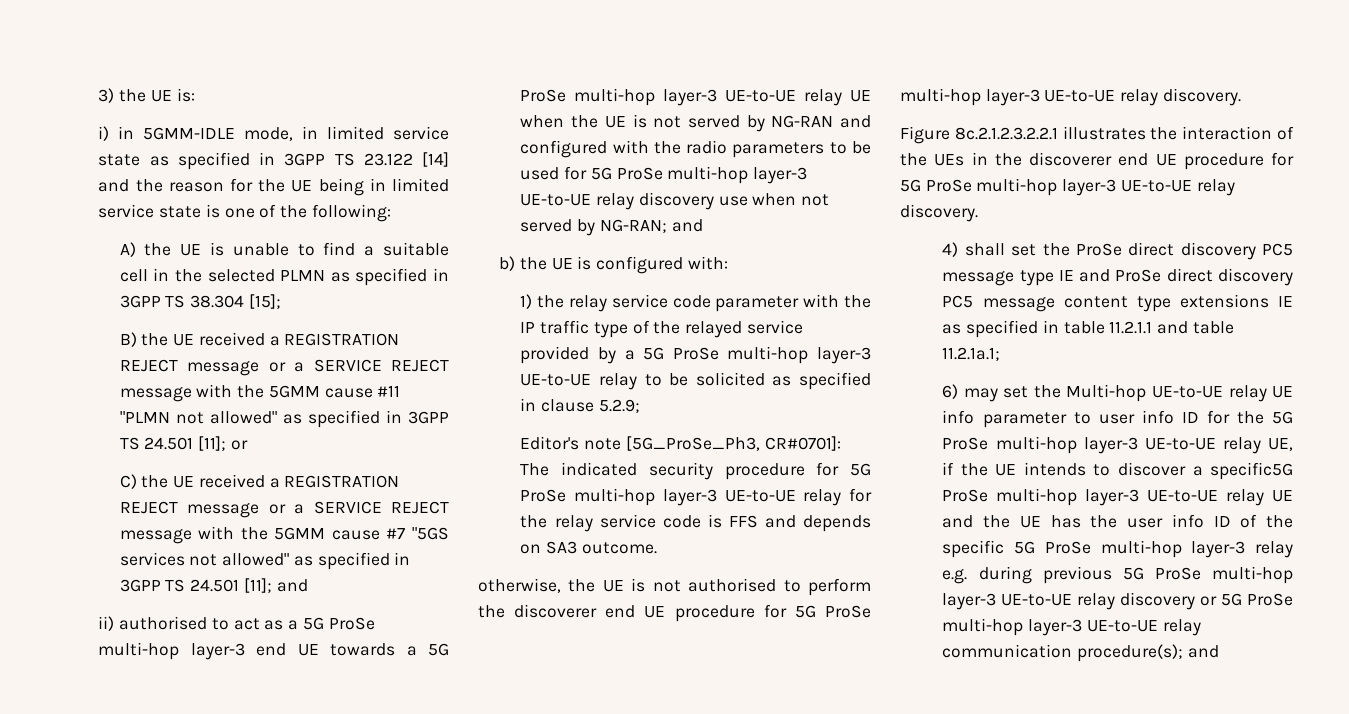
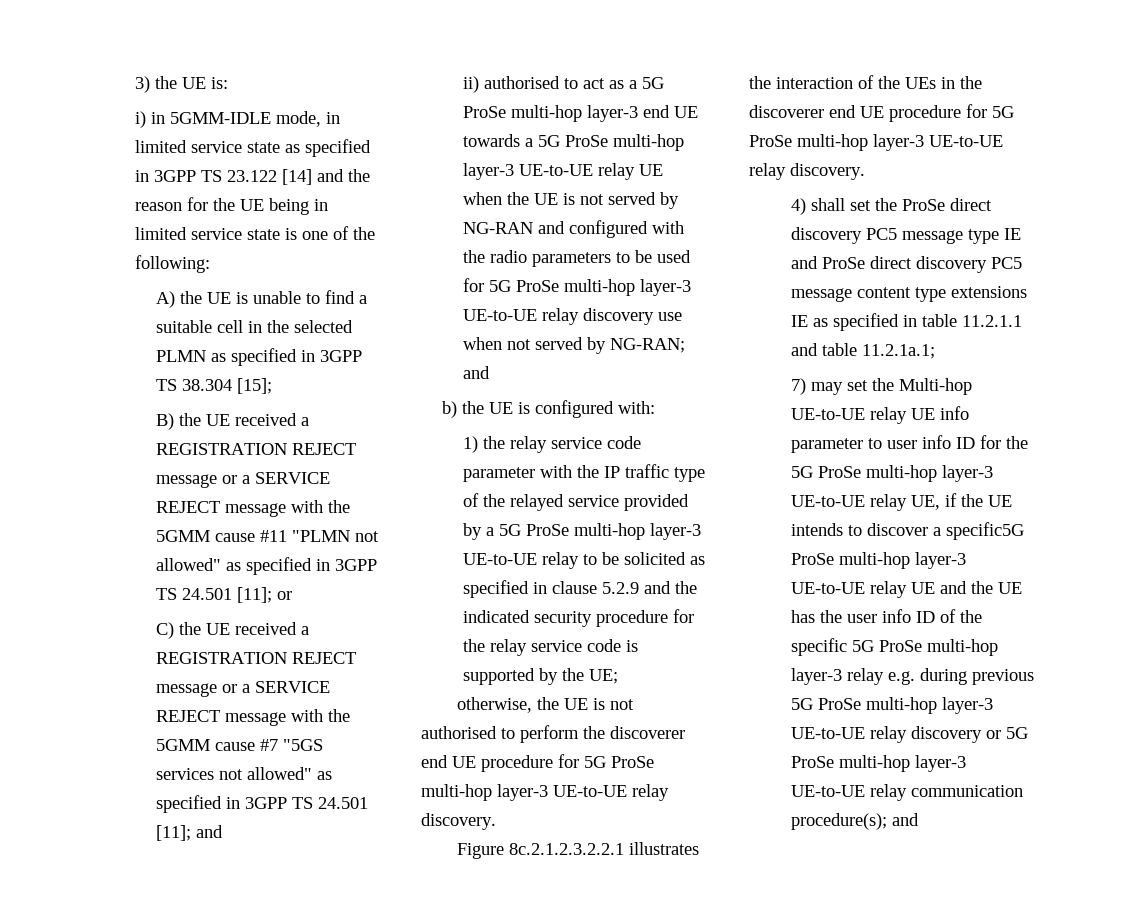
[598,399,640,413] [520,436,841,451] [520,462,871,480] [520,488,842,506] 5.2.9; // Editor's note [5G_ProSe_Ph3, CR#0701]: The indicated security procedure for 5G ProSe multi-hop layer-3 UE-to-UE relay -> [601,581,697,594] [462,610,668,627] 5.2.9 and the indicated security procedure
[728,515,871,532] [520,541,657,554] FFS and depends on SA3 outcome. -> [462,668,618,685] supported by the UE;
[942,384,959,399] 6) -> [790,378,806,395] 7)

